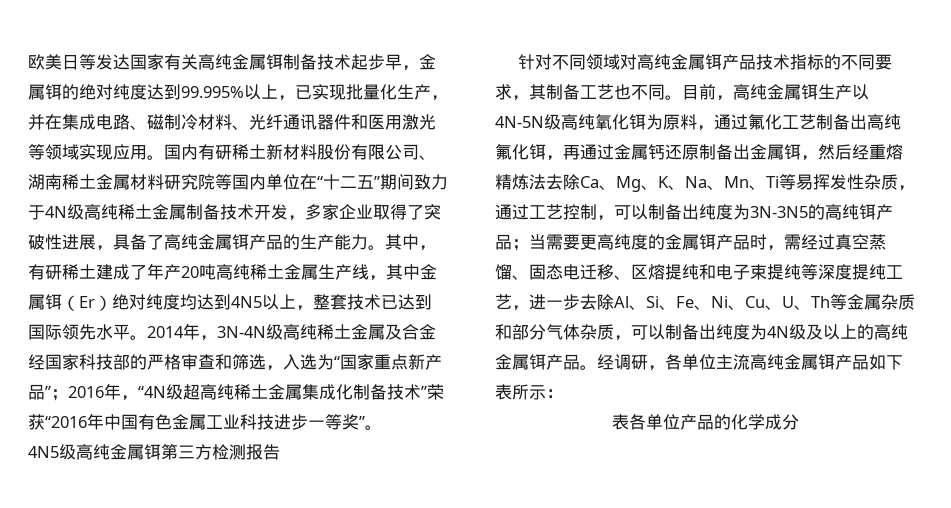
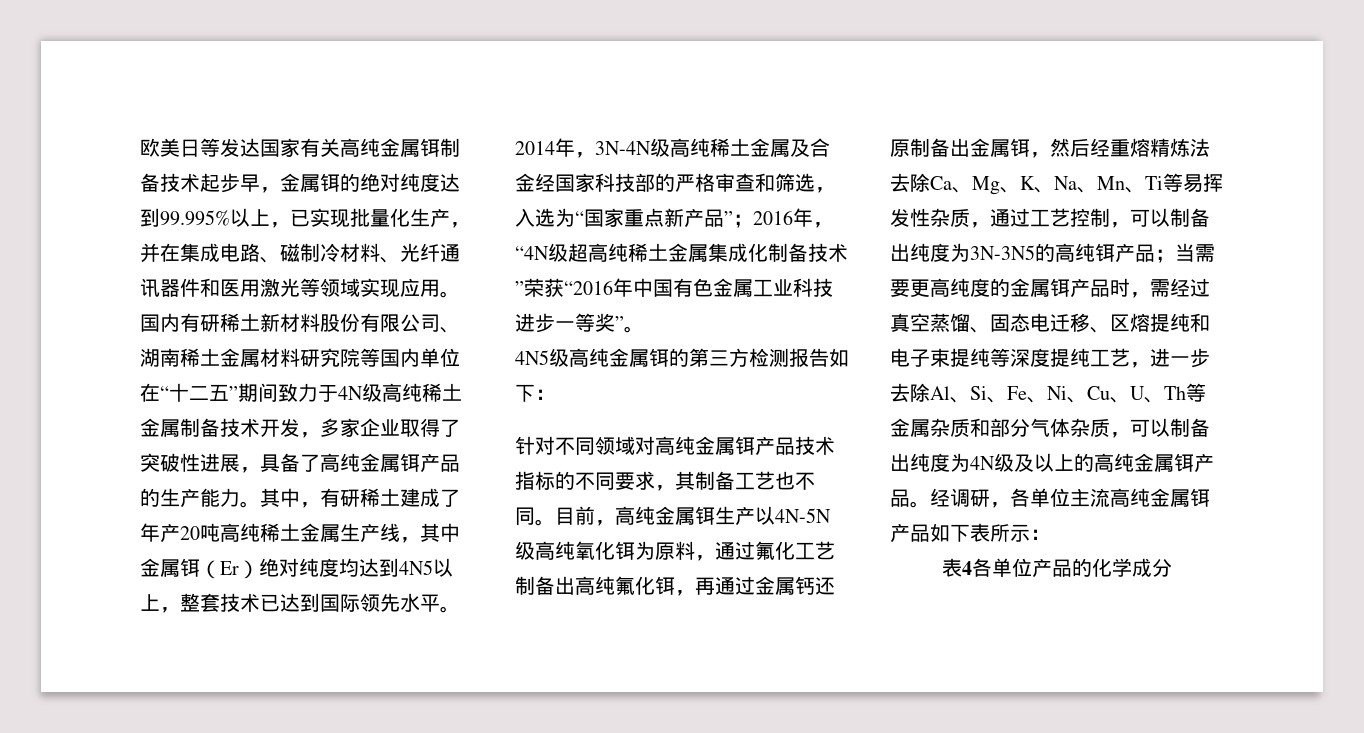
(161, 452) none -> [669,348,689,367] 的
(280, 452) none -> [829,348,849,367] [515,384,555,402] 如下：
(629, 422) none -> [962,561,972,575] 4

